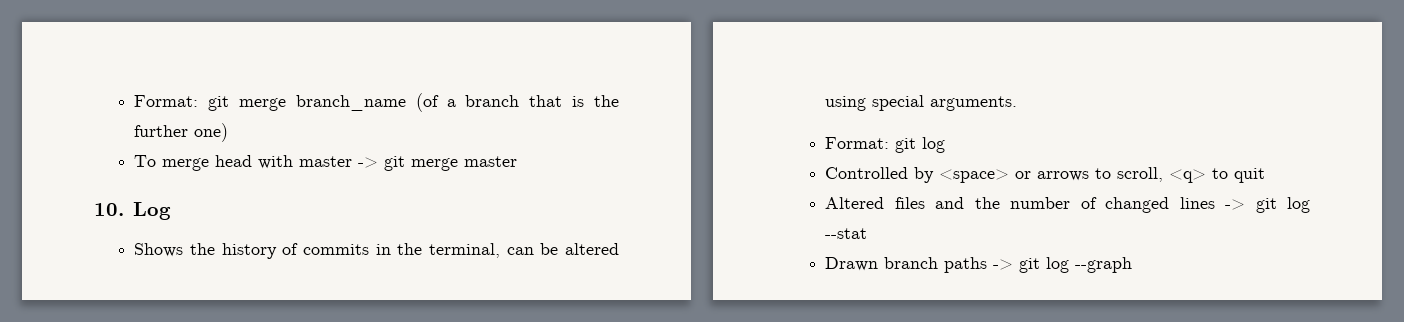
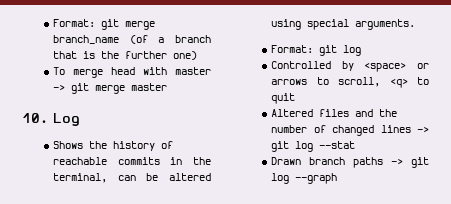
(299, 249) none -> [53,157,108,165] reachable

